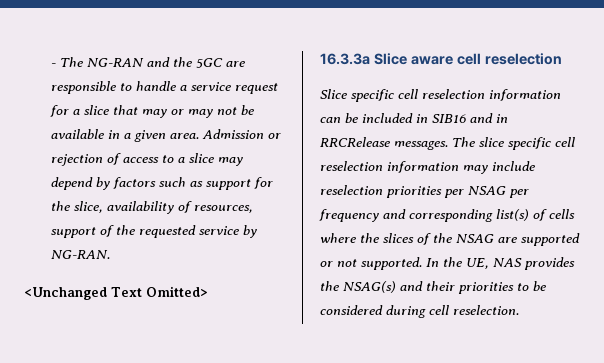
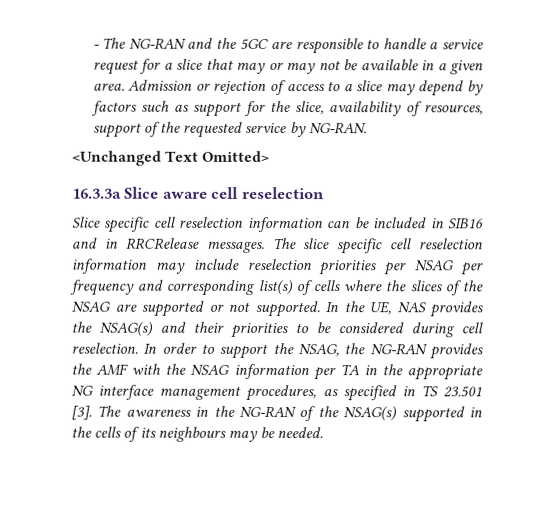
(519, 310) none -> [143,342,483,360] [71,363,484,381] [71,384,482,402] [71,405,483,423] [71,426,324,442] In order to support the NSAG, the NG-RAN provides the AMF with the NSAG information per TA in the appropriate NG interface management procedures, as specified in TS 23.501 [3]. The awareness in the NG-RAN of the NSAG(s) supported in the cells of its neighbours may be needed.

